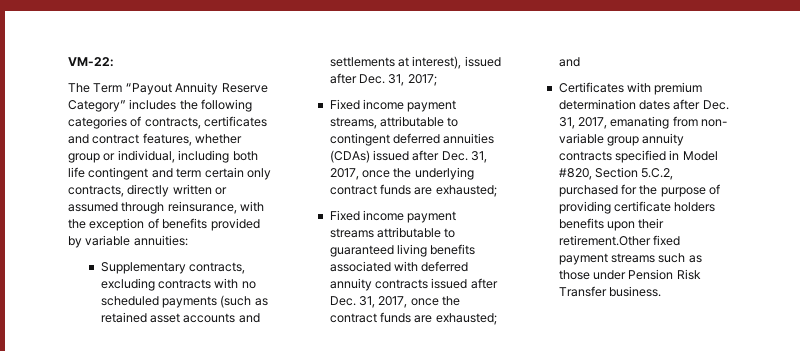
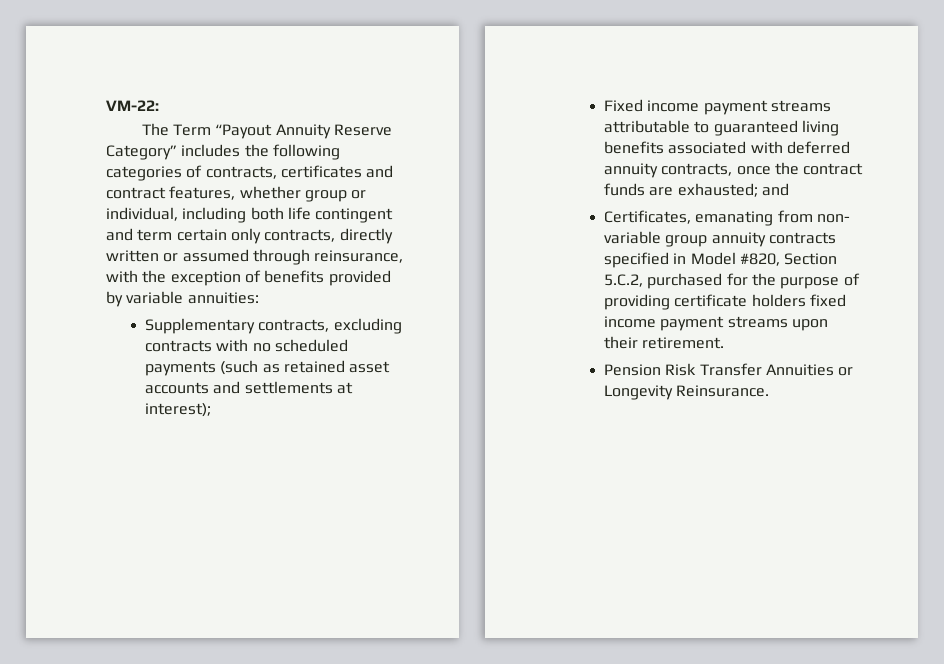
[412,56,501,69] [329,73,437,86] [329,99,457,112] [329,116,459,129] [329,133,495,146] [329,150,488,163] [329,167,474,180] [329,184,497,197] interest), issued after Dec. 31, 2017; // Fixed income payment streams, attributable to contingent deferred annuities (CDAs) issued after Dec. 31, 2017, once the underlying contract funds are exhausted; -> [144,403,211,417] interest);
[375,278,498,289] [329,296,408,308] contracts issued after Dec. 31, 2017, -> [661,163,733,176] contracts,
[558,82,703,95] [558,99,729,110] [558,117,608,129] Certificates with premium determination dates after Dec. 31, 2017, -> [603,210,691,224] Certificates,
[558,218,665,231] [558,235,681,246] [558,253,702,265] [558,269,701,280] [558,286,662,297] benefits upon their retirement.Other fixed payment streams such as those under Pension Risk Transfer business. -> [809,294,846,307] [603,316,828,331] [603,336,725,349] [603,363,854,376] [603,385,770,400] fixed income payment streams upon their retirement. // Pension Risk Transfer Annuities or Longevity Reinsurance.

